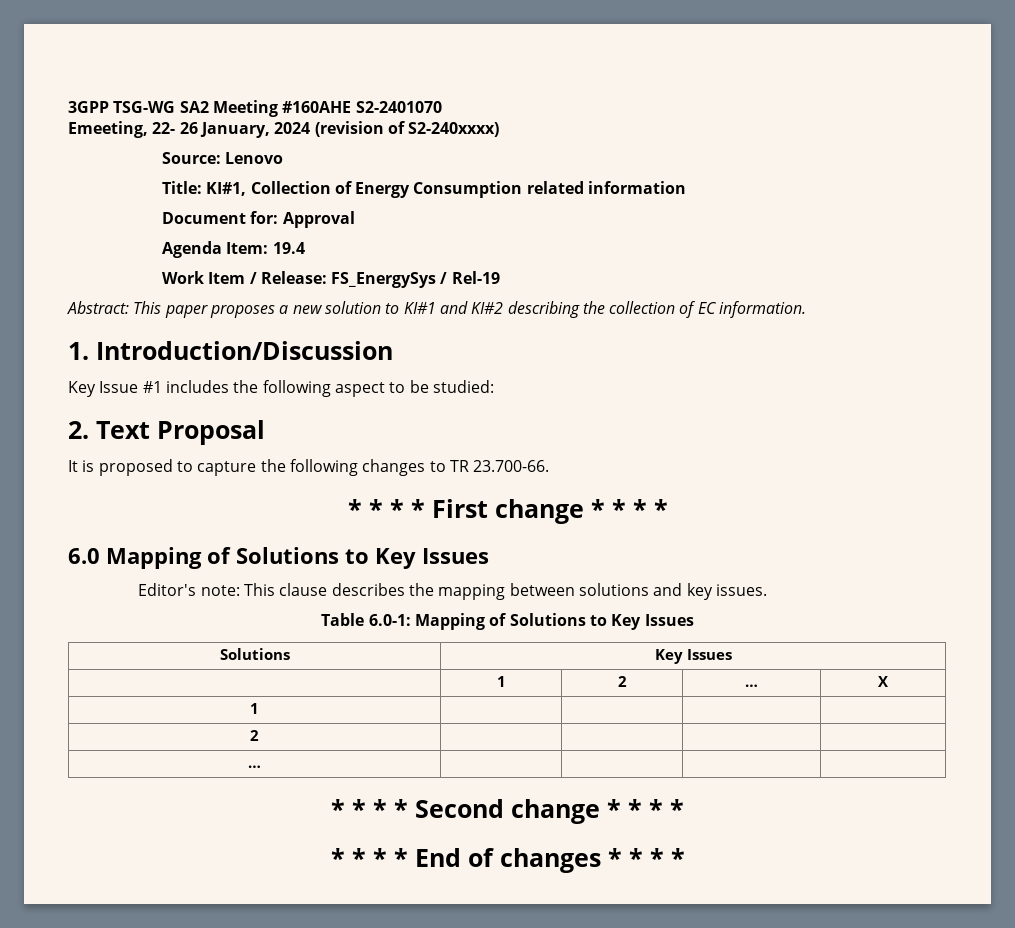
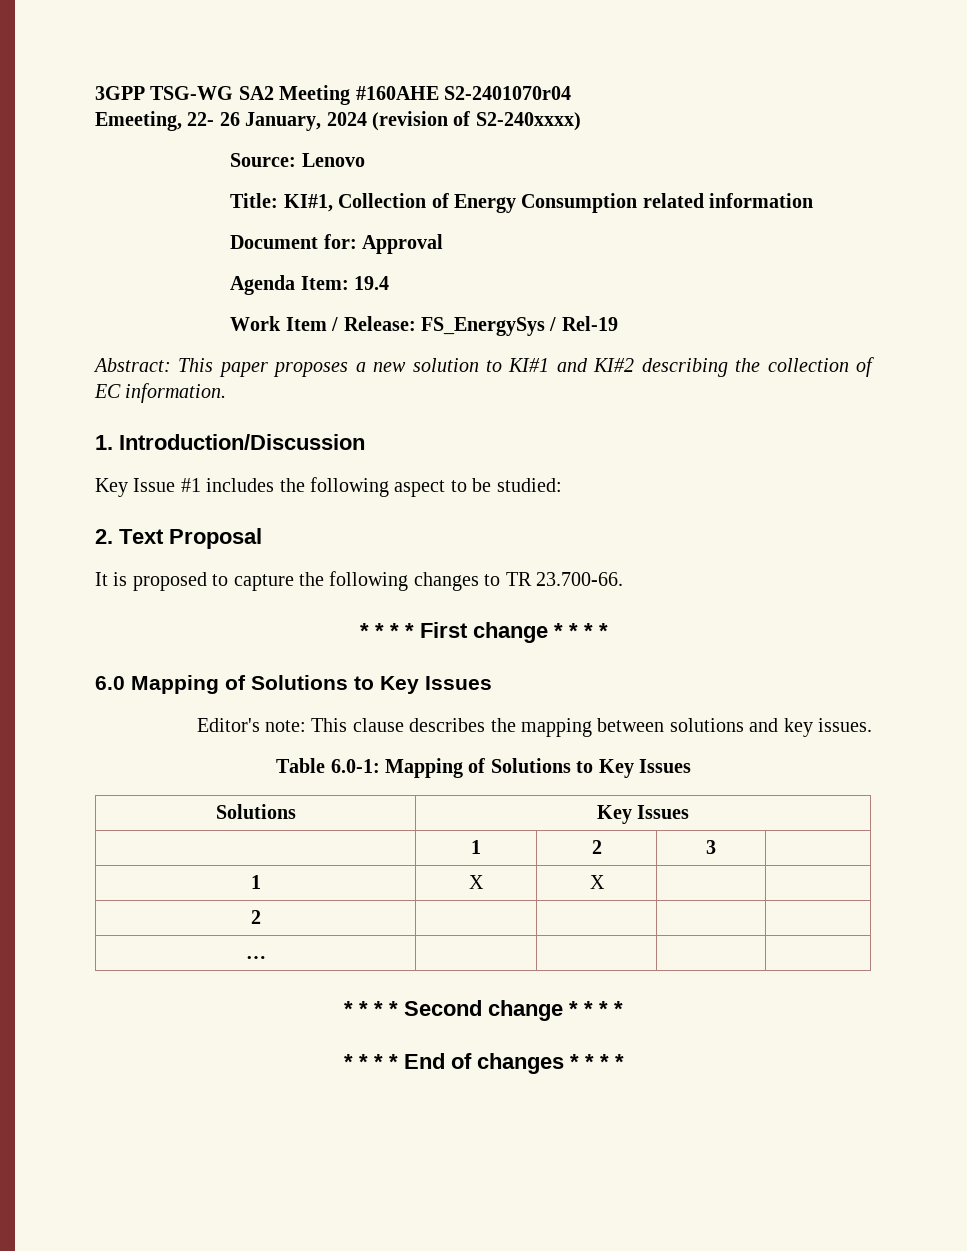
[355,101,442,113] S2-2401070 -> [444,86,571,100] S2-2401070r04
[745,684,758,687] [878,676,888,687] [250,703,259,714] … | X // 1 | | -> [706,840,716,854] [250,875,261,889] [469,875,484,889] [589,875,605,889] 3 | // 1 | X | X

